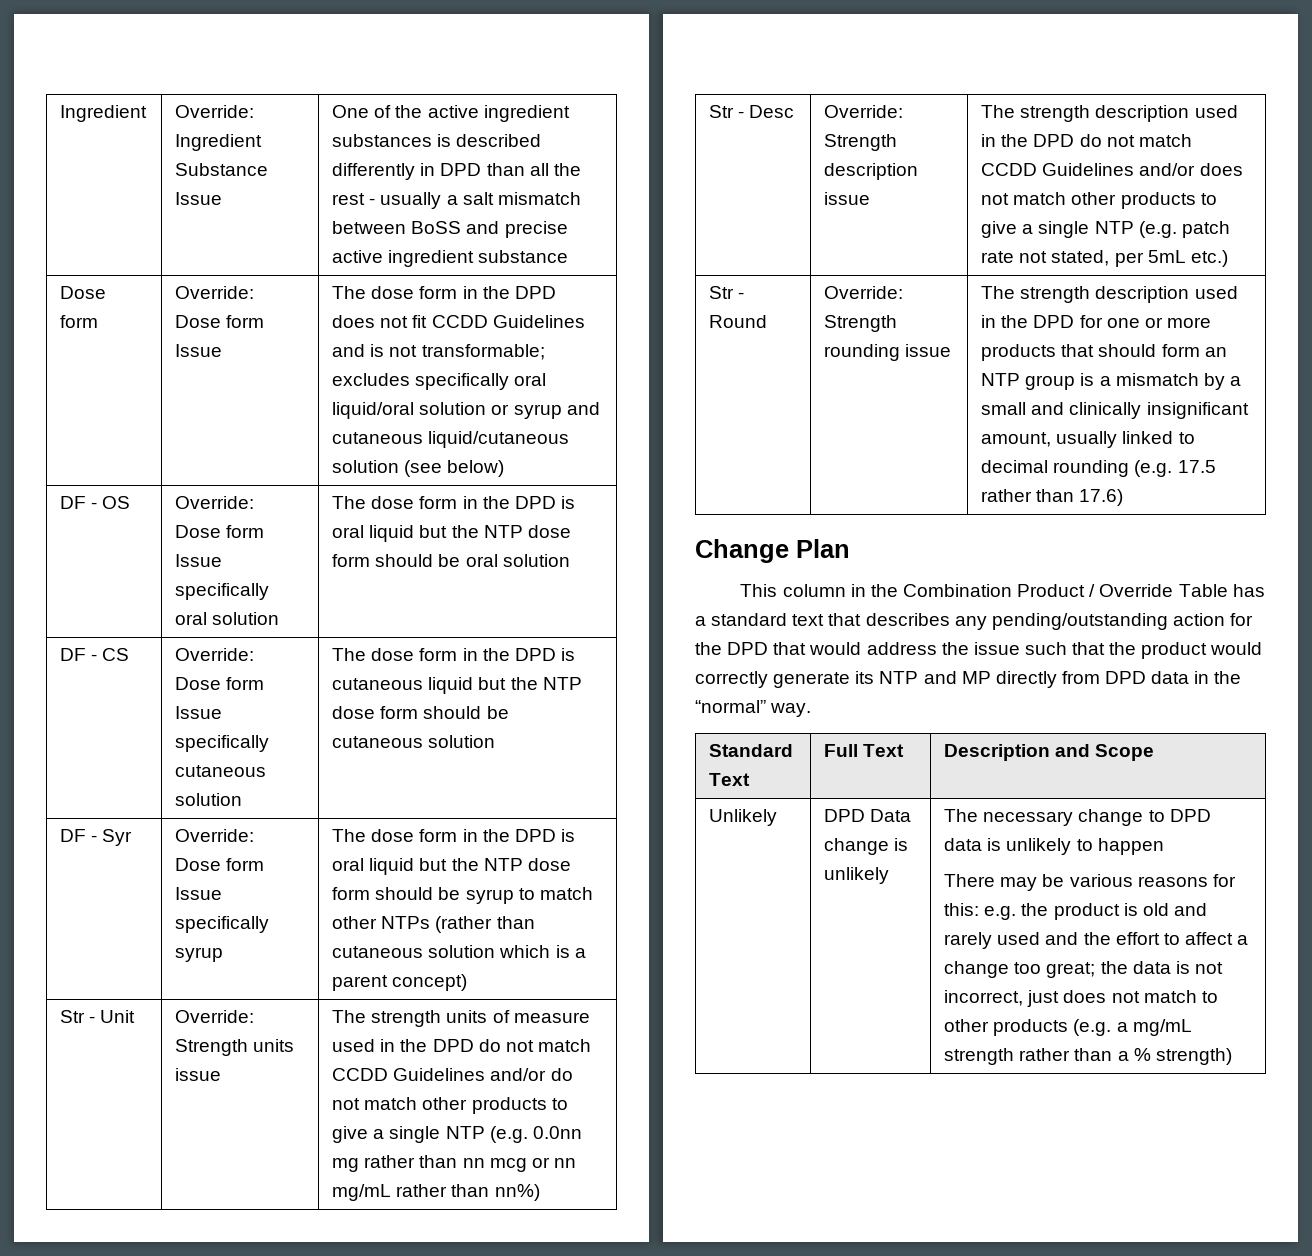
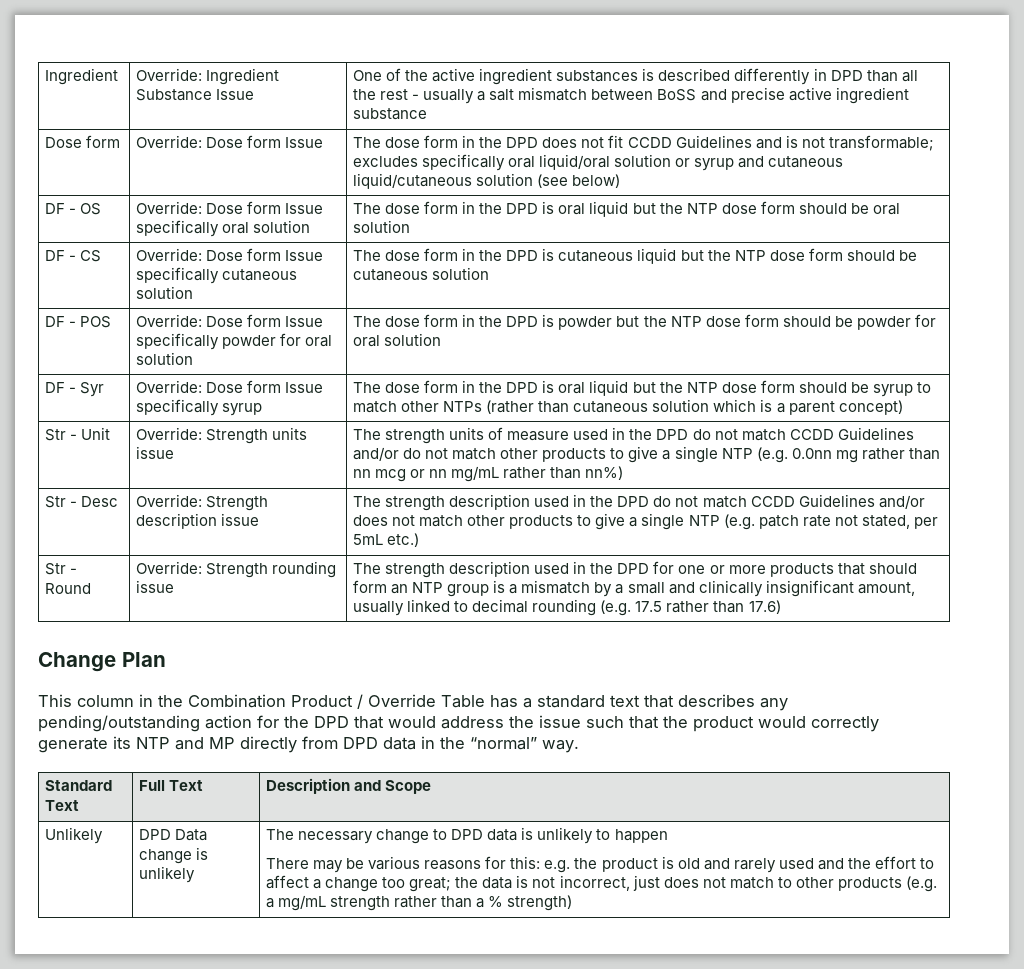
(496, 741) none -> [45,316,112,328] [136,314,324,327] [136,333,333,350] [136,352,194,365] [353,314,936,330] [353,333,442,347] // DF - POS | Override: Dose form Issue specifically powder for oral solution | The dose form in the DPD is powder but the NTP dose form should be powder for oral solution

